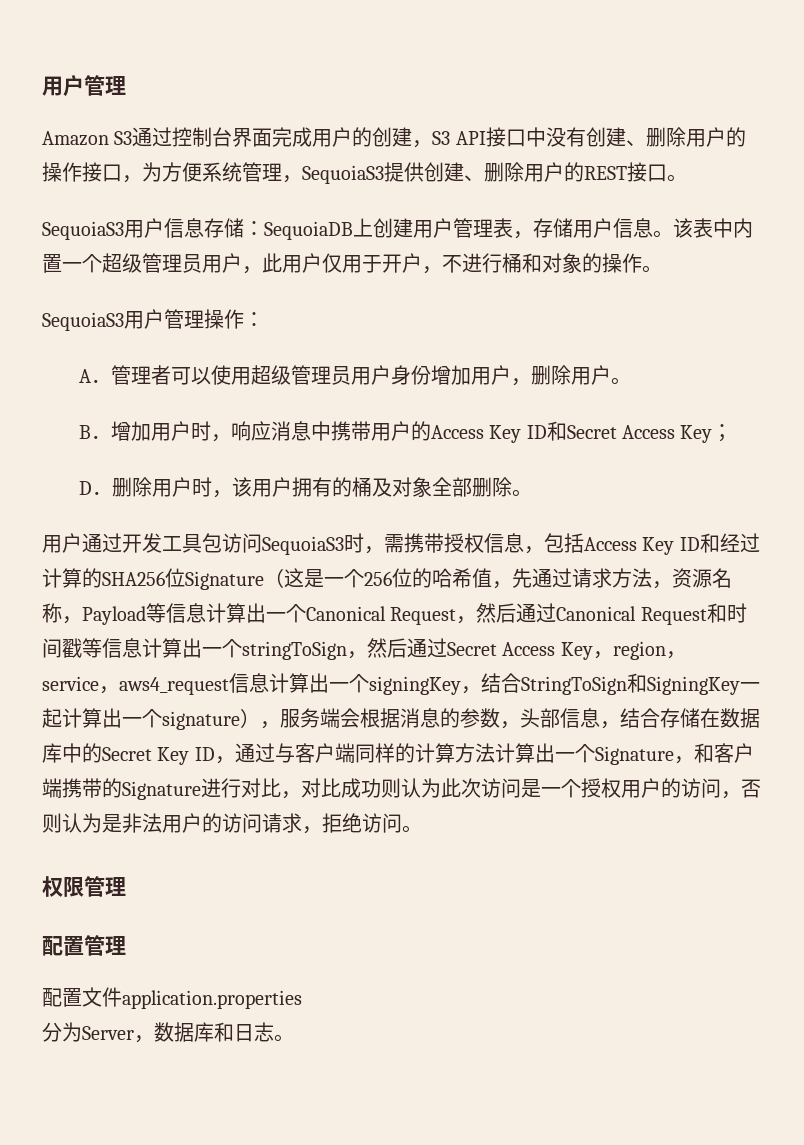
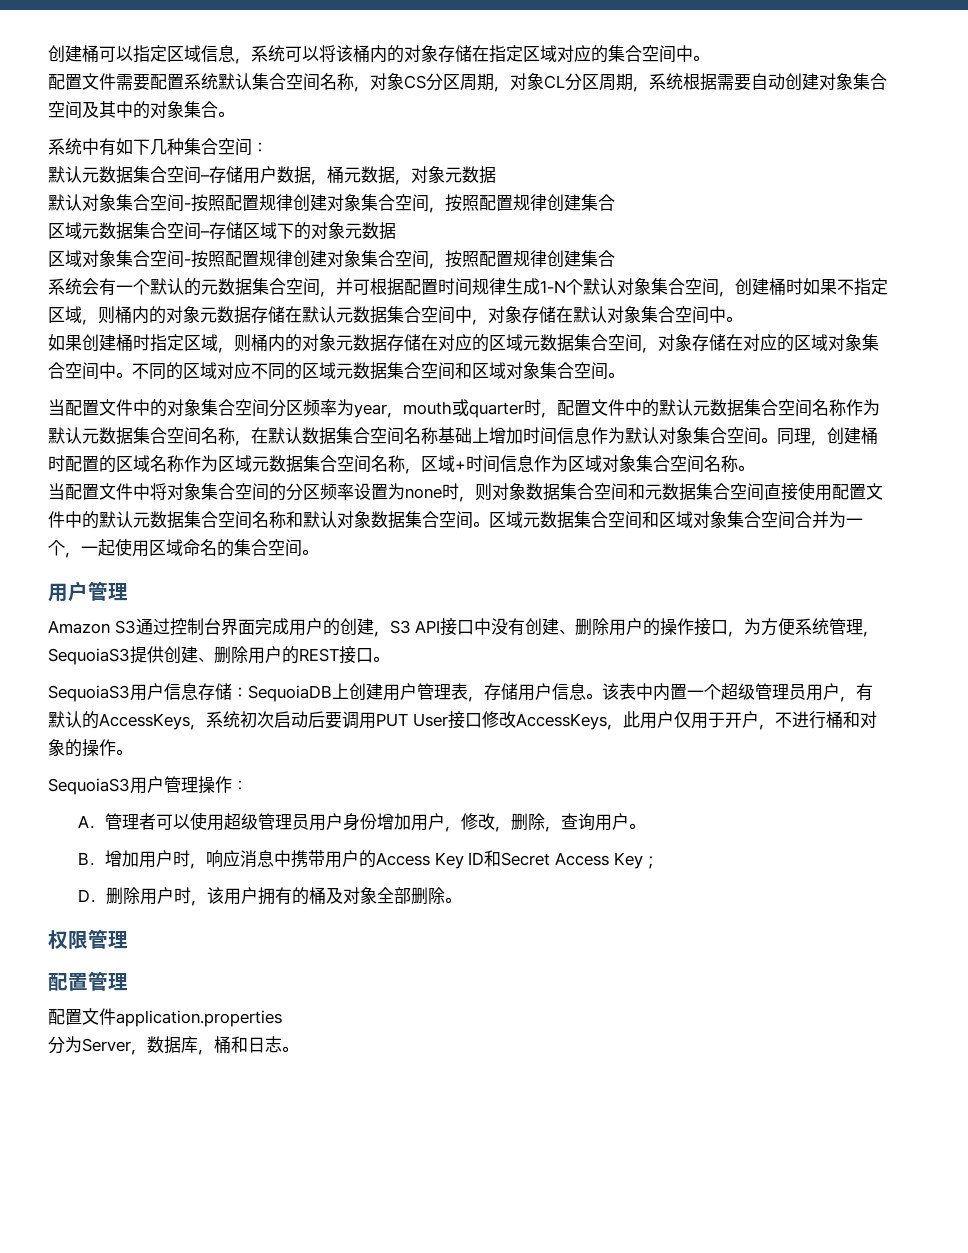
(42, 86) none -> [48,45,709,64] [48,73,887,92] [48,101,234,119] [48,138,268,156] [48,166,496,185] [48,194,615,213] [48,222,396,240] [48,250,615,269] [48,278,888,297] [48,306,742,325] [48,334,879,353] [48,362,624,380] [48,399,880,418] [48,427,878,446] [48,455,754,474] [48,482,883,502] [48,511,863,529] [48,538,318,558] 创建桶可以指定区域信息，系统可以将该桶内的对象存储在指定区域对应的集合空间中。 // 配置文件需要配置系统默认集合空间名称，对象CS分区周期，对象CL分区周期，系统根据需要自动创建对象集合空间及其中的对象集合。 // 系统中有如下几种集合空间： // 默认元数据集合空间–存储用户数据，桶元数据，对象元数据 // 默认对象集合空间-按照配置规律创建对象集合空间，按照配置规律创建集合 // 区域元数据集合空间–存储区域下的对象元数据 // 区域对象集合空间-按照配置规律创建对象集合空间，按照配置规律创建集合 // 系统会有一个默认的元数据集合空间，并可根据配置时间规律生成1-N个默认对象集合空间，创建桶时如果不指定区域，则桶内的对象元数据存储在默认元数据集合空间中，对象存储在默认对象集合空间中。 // 如果创建桶时指定区域，则桶内的对象元数据存储在对应的区域元数据集合空间，对象存储在对应的区域对象集合空间中。不同的区域对应不同的区域元数据集合空间和区域对象集合空间。 // 当配置文件中的对象集合空间分区频率为year，mouth或quarter时，配置文件中的默认元数据集合空间名称作为默认元数据集合空间名称，在默认数据集合空间名称基础上增加时间信息作为默认对象集合空间。同理，创建桶时配置的区域名称作为区域元数据集合空间名称，区域+时间信息作为区域对象集合空间名称。 // 当配置文件中将对象集合空间的分区频率设置为none时，则对象数据集合空间和元数据集合空间直接使用配置文件中的默认元数据集合空间名称和默认对象数据集合空间。区域元数据集合空间和区域对象集合空间合并为一个，一起使用区域命名的集合空间。 //
(262, 270) none -> [856,683,873,701] [48,711,623,730] 有默认的AccessKeys，系统初次启动后要调用PUT User接口修改AccessKeys，
[530,365,571,385] 删除 -> [461,813,596,832] 修改，删除，查询
[42,533,760,555] [42,568,732,590] [42,603,747,625] [42,638,686,660] [42,673,760,695] [42,708,760,730] [42,743,754,765] [42,778,761,800] [42,813,422,834] // 用户通过开发工具包访问SequoiaS3时，需携带授权信息，包括Access Key ID和经过计算的SHA256位Signature（这是一个256位的哈希值，先通过请求方法，资源名称，Payload等信息计算出一个Canonical Request，然后通过Canonical Request和时间戳等信息计算出一个stringToSign，然后通过Secret Access Key，region，service，aws4_request信息计算出一个signingKey，结合StringToSign和SigningKey一起计算出一个signature），服务端会根据消息的参数，头部信息，结合存储在数据库中的Secret Key ID，通过与客户端同样的计算方法计算出一个Signature，和客户端携带的Signature进行对比，对比成功则认为此次访问是一个授权用户的访问，否则认为是非法用户的访问请求，拒绝访问。 -> (462, 900) none
(214, 1032) none -> [198,1036,231,1055] ，桶

